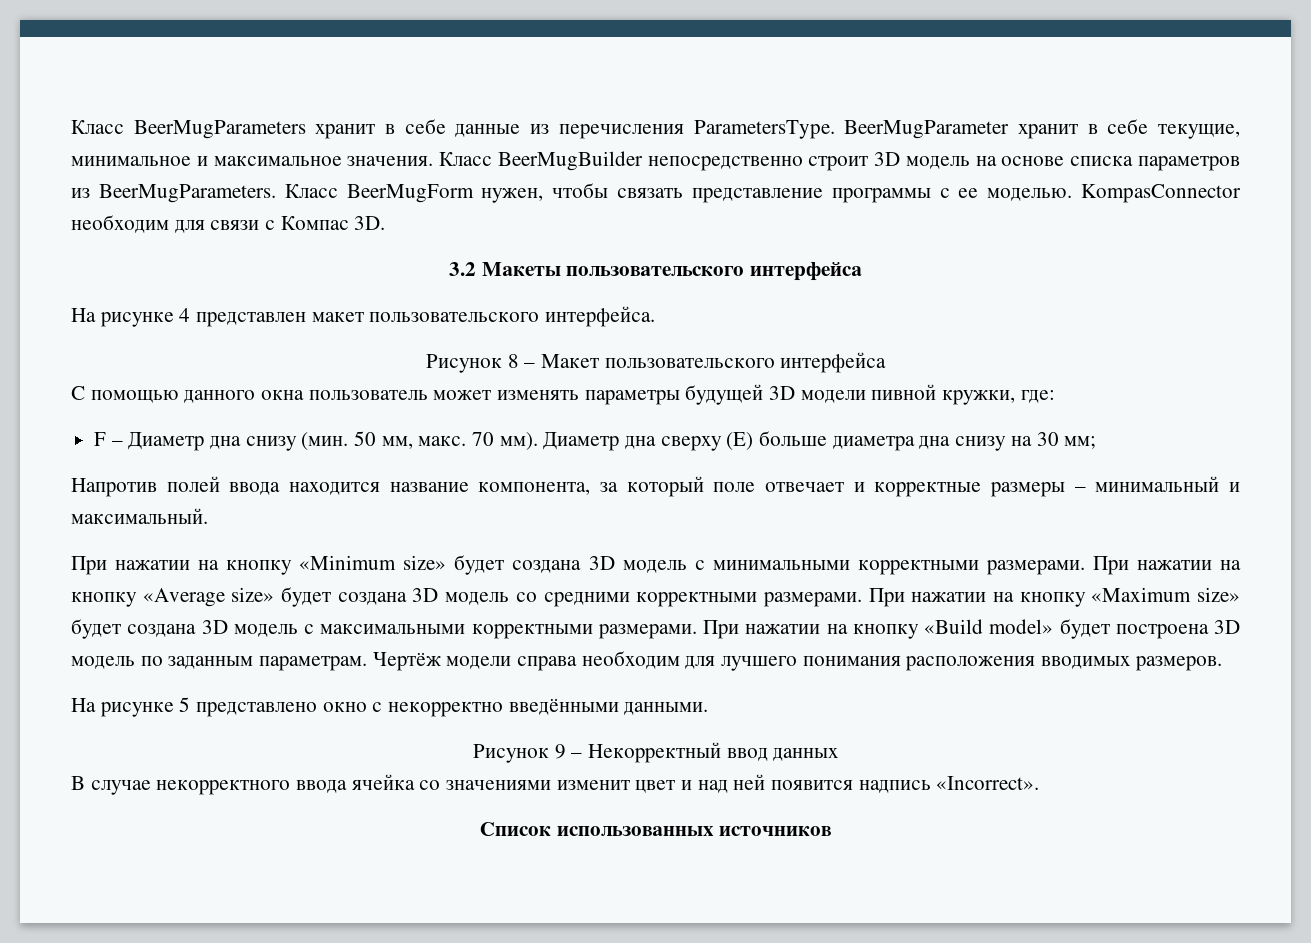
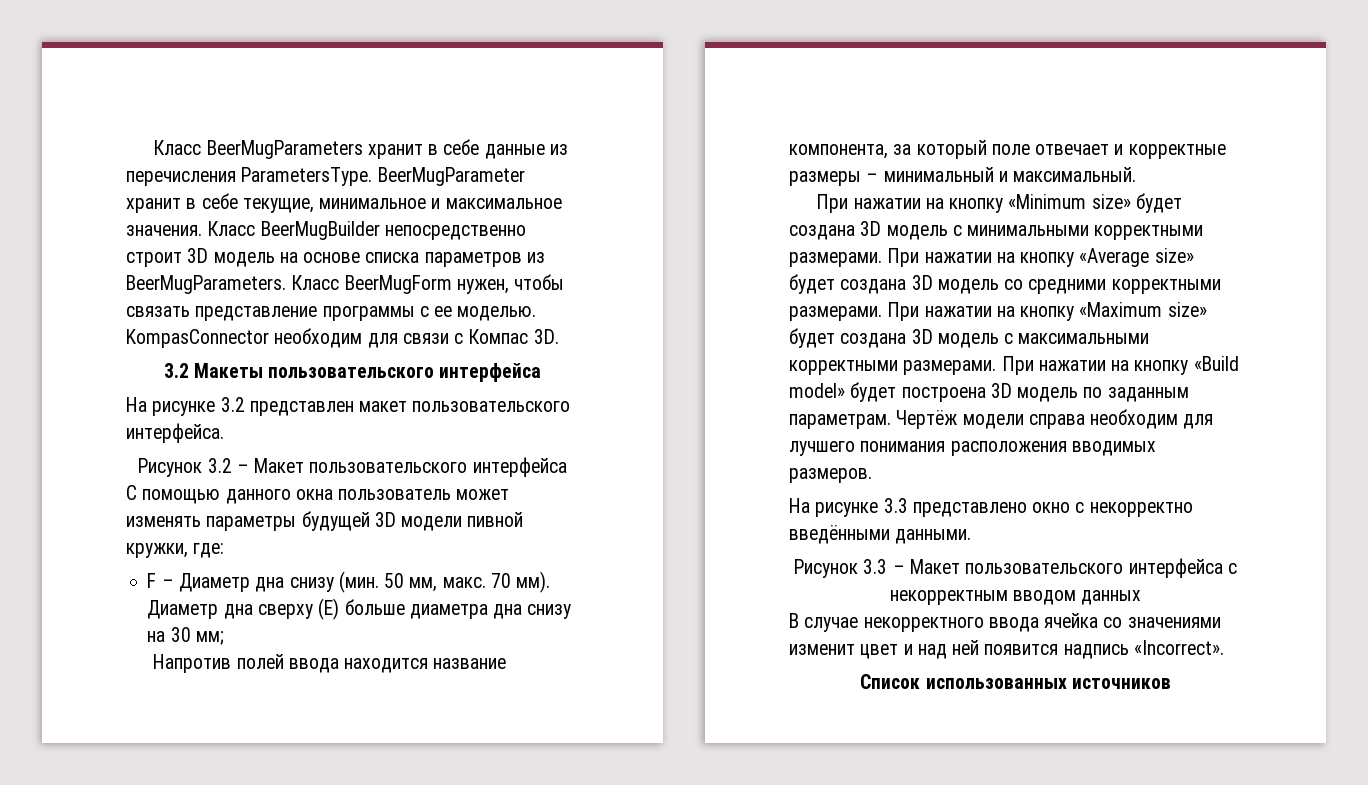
[179,308,191,322] 4 -> [220,397,245,412] 3.2
[507,354,519,368] 8 -> [207,458,232,473] 3.2
[179,697,191,712] 5 -> [883,498,908,513] 3.3
[554,742,768,763] 9 – Некорректный ввод -> [863,558,1237,578] [889,590,1076,605] 3.3 – Макет пользовательского интерфейса с некорректным вводом

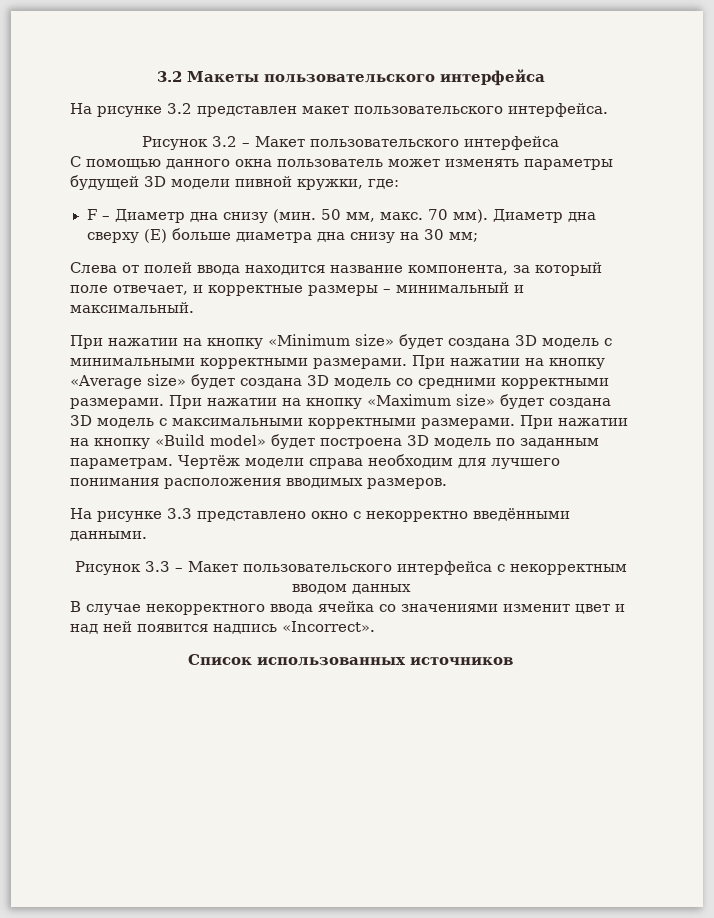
[153,139,568,159] [126,167,525,186] [126,193,562,213] [126,221,526,240] [126,248,545,267] [126,274,565,294] [126,306,537,321] [126,328,559,348] Класс BeerMugParameters хранит в себе данные из перечисления ParametersType. BeerMugParameter хранит в себе текущие, минимальное и максимальное значения. Класс BeerMugBuilder непосредственно строит 3D модель на основе списка параметров из BeerMugParameters. Класс BeerMugForm нужен, чтобы связать представление программы с ее моделью. KompasConnector необходим для связи с Компас 3D. // -> (156, 76) none
[153,654,232,673] Напротив -> [70,262,139,273] Слева от
[1035,144,1110,155] отвечает -> [113,285,188,295] отвечает,

